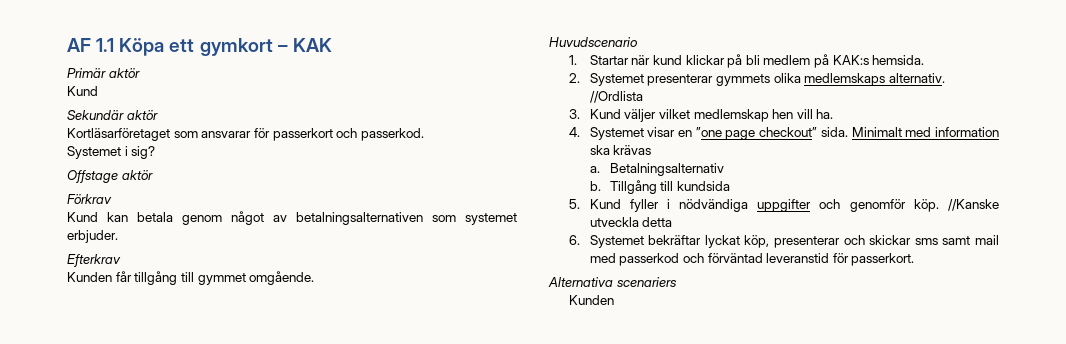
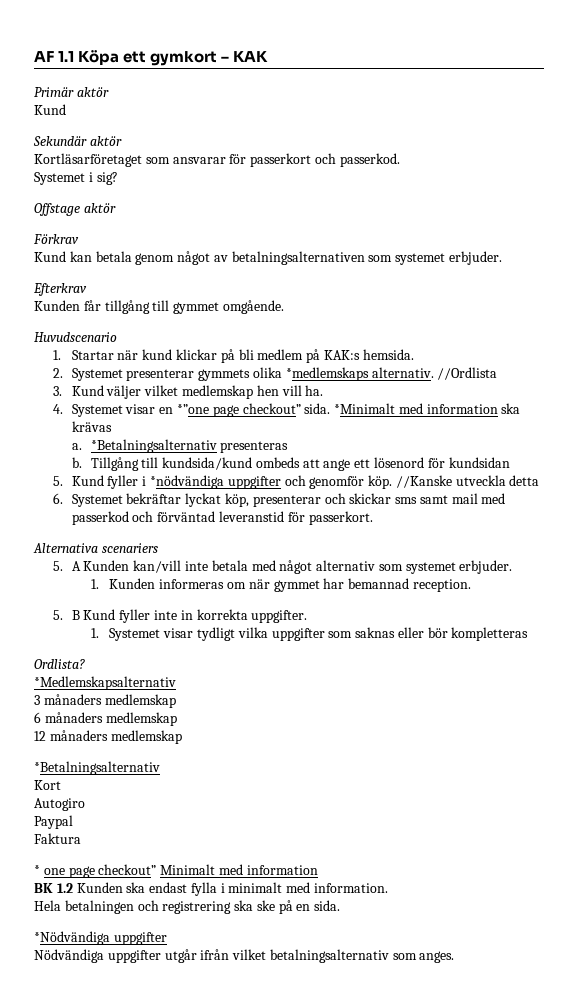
[804,73,886,86] medlemskaps -> [285,367,369,381] *medlemskaps
[695,127,722,137] ”one -> [177,404,210,414] *”one
[851,127,902,137] Minimalt -> [334,403,396,414] *Minimalt
[609,163,724,176] Betalningsalternativ -> [90,439,289,453] *Betalningsalternativ presenteras
[677,181,731,191] kundsida -> [162,457,510,471] kundsida/kund ombeds att ange ett lösenord för kundsidan
[679,199,749,212] nödvändiga -> [150,475,225,489] *nödvändiga
[569,295,615,305] Kunden -> [52,560,513,574] [90,578,471,592] [52,609,308,623] [90,627,529,641] [34,659,85,669] [34,676,176,690] [34,694,176,708] [34,712,177,726] [34,730,182,744] [34,761,160,775] [34,780,61,790] [34,798,85,811] [34,815,73,829] [34,833,81,844] [34,864,318,878] [34,882,389,896] [34,900,341,914] [34,931,167,945] [34,949,455,963] 5. A Kunden kan/vill inte betala med något alternativ som systemet erbjuder. // 1. Kunden informeras om när gymmet har bemannad reception. // 5. B Kund fyller inte in korrekta uppgifter. // 1. Systemet visar tydligt vilka uppgifter som saknas eller bör kompletteras // Ordlista? // *Medlemskapsalternativ // 3 månaders medlemskap // 6 månaders medlemskap // 12 månaders medlemskap // *Betalningsalternativ // Kort // Autogiro // Paypal // Faktura // * one page checkout” Minimalt med information // BK 1.2 Kunden ska endast fylla i minimalt med information. // Hela betalningen och registrering ska ske på en sida. // *Nödvändiga uppgifter // Nödvändiga uppgifter utgår ifrån vilket betalningsalternativ som anges.

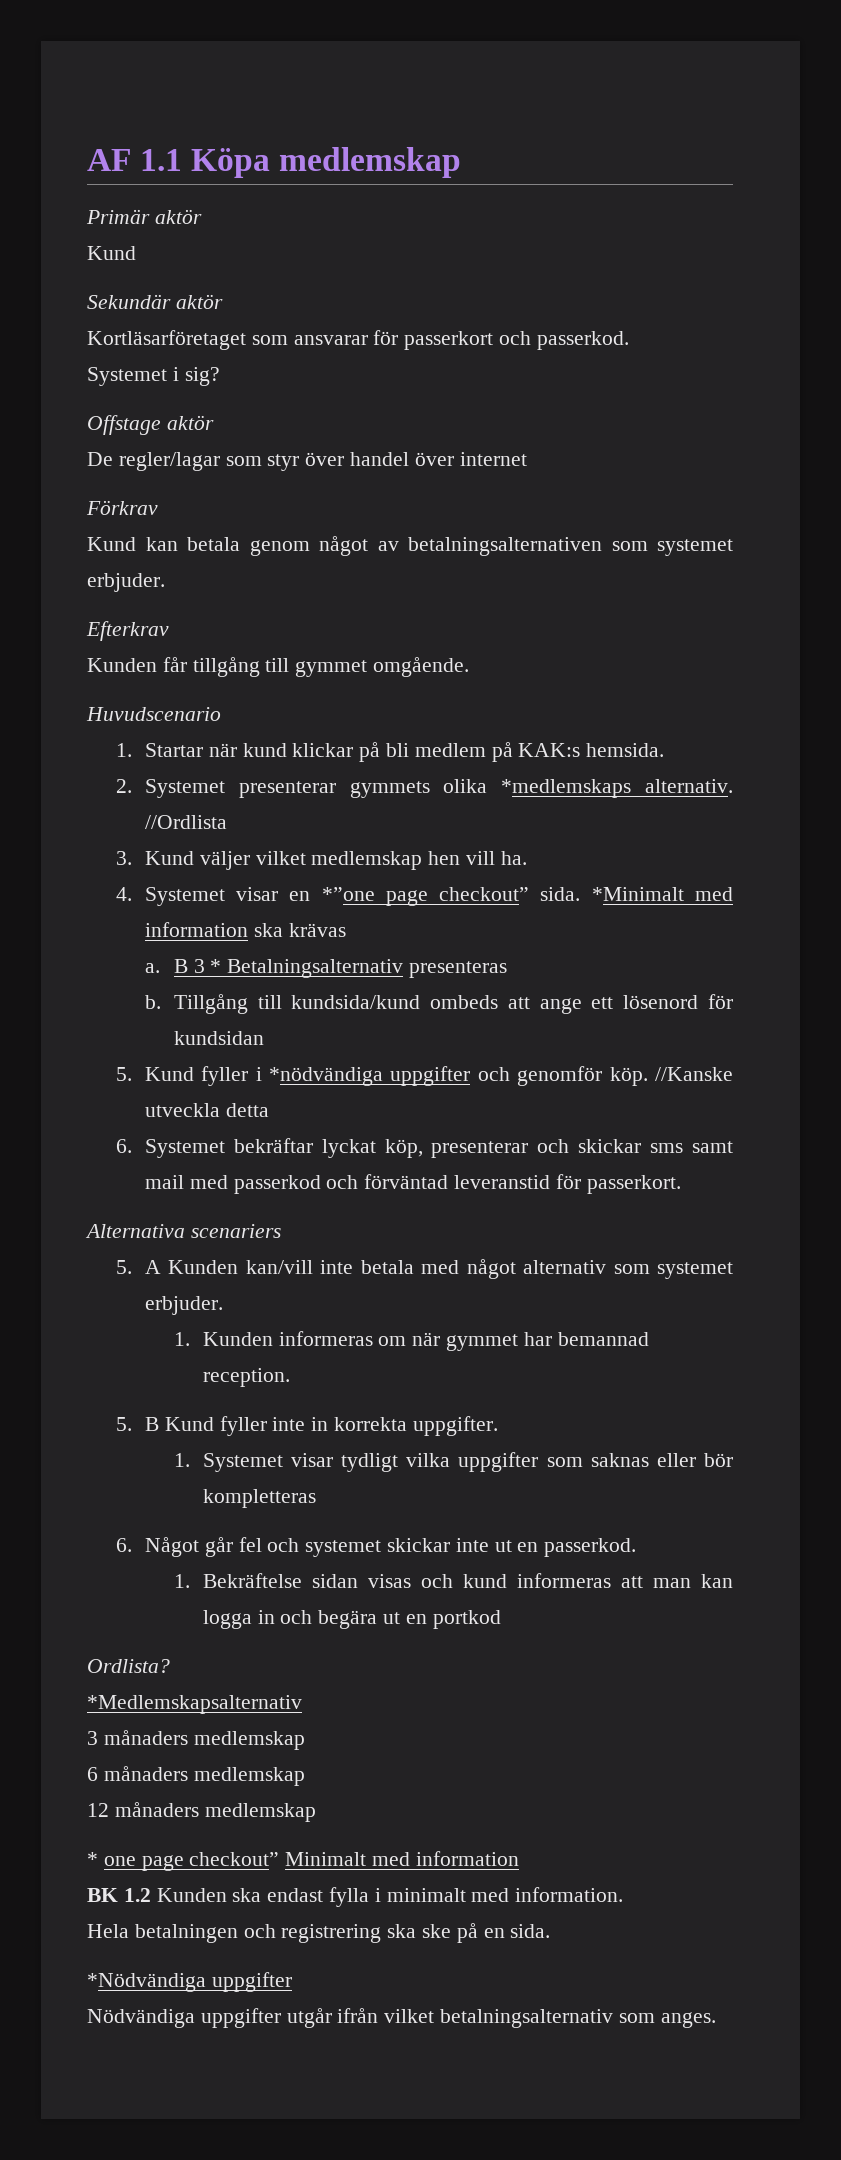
[123,51,269,66] ett gymkort – KAK -> [279,147,462,178] medlemskap
(116, 208) none -> [87,452,527,471] // De regler/lagar som styr över handel över internet
[90,439,217,453] *Betalningsalternativ -> [173,959,404,978] B 3 * Betalningsalternativ
(529, 634) none -> [115,1537,637,1557] [173,1573,734,1588] [202,1610,501,1629] // 6. Något går fel och systemet skickar inte ut en passerkod. // 1. Bekräftelse sidan visas och kund informeras att man kan logga in och begära ut en portkod
[34,761,160,775] [34,780,61,790] [34,798,85,811] [34,815,73,829] [34,833,81,844] // *Betalningsalternativ // Kort // Autogiro // Paypal // Faktura -> (316, 1812) none

